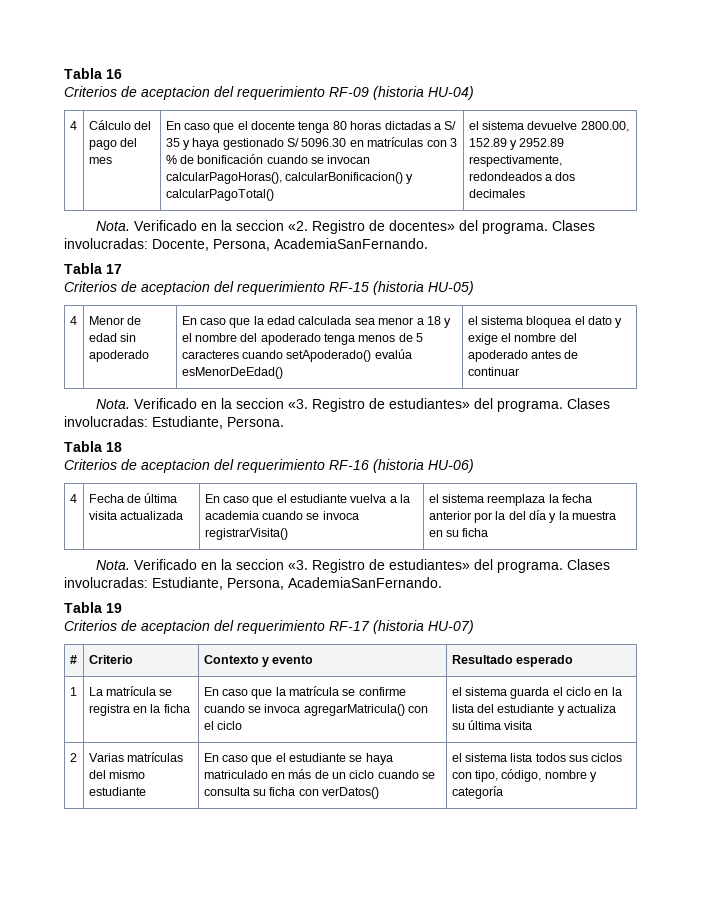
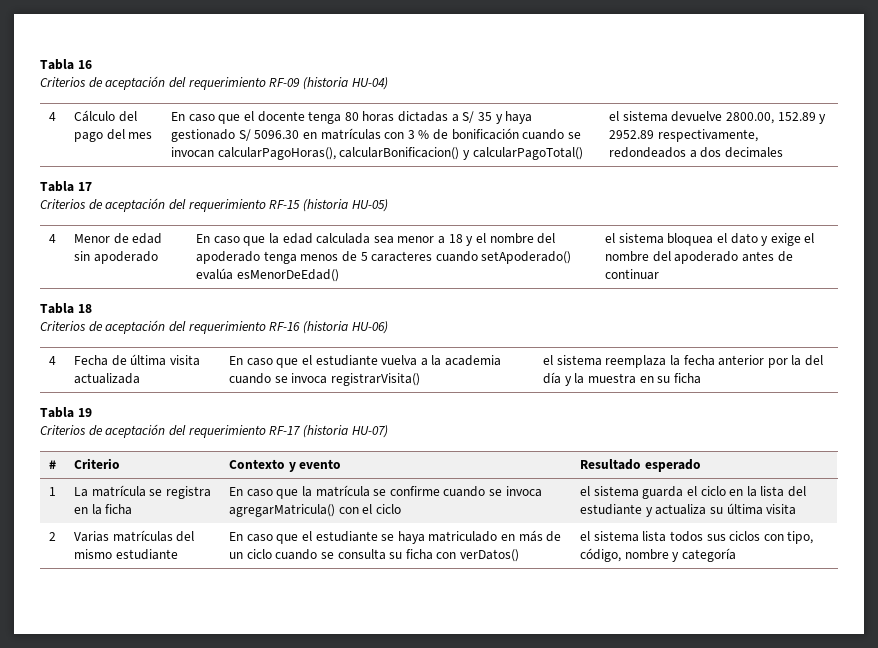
[141,86,210,100] aceptacion -> [105,76,166,90] aceptación
[96,220,596,234] [64,238,428,251] // Nota. Verificado en la seccion «2. Registro de docentes» del programa. Clases involucradas: Docente, Persona, AcademiaSanFernando. -> (783, 152) none
[141,281,210,295] aceptacion -> [105,198,166,212] aceptación
[96,398,611,412] [64,416,284,429] // Nota. Verificado en la seccion «3. Registro de estudiantes» del programa. Clases involucradas: Estudiante, Persona. -> (659, 274) none
[141,459,210,473] aceptacion -> [105,320,166,334] aceptación
[96,559,611,573] [64,577,442,590] // Nota. Verificado en la seccion «3. Registro de estudiantes» del programa. Clases involucradas: Estudiante, Persona, AcademiaSanFernando. -> (701, 378) none
[141,620,210,634] aceptacion -> [105,424,166,438] aceptación

